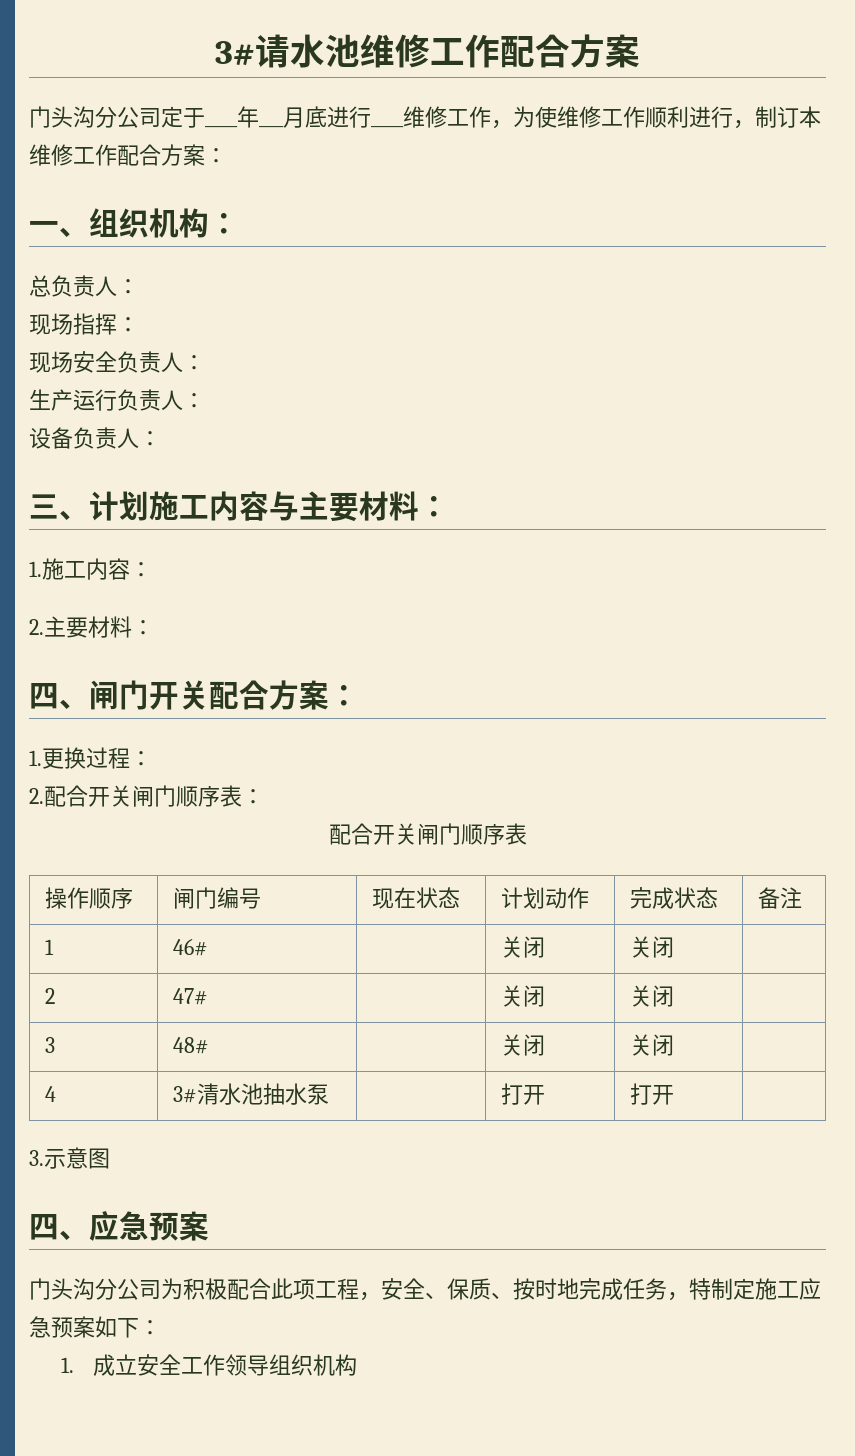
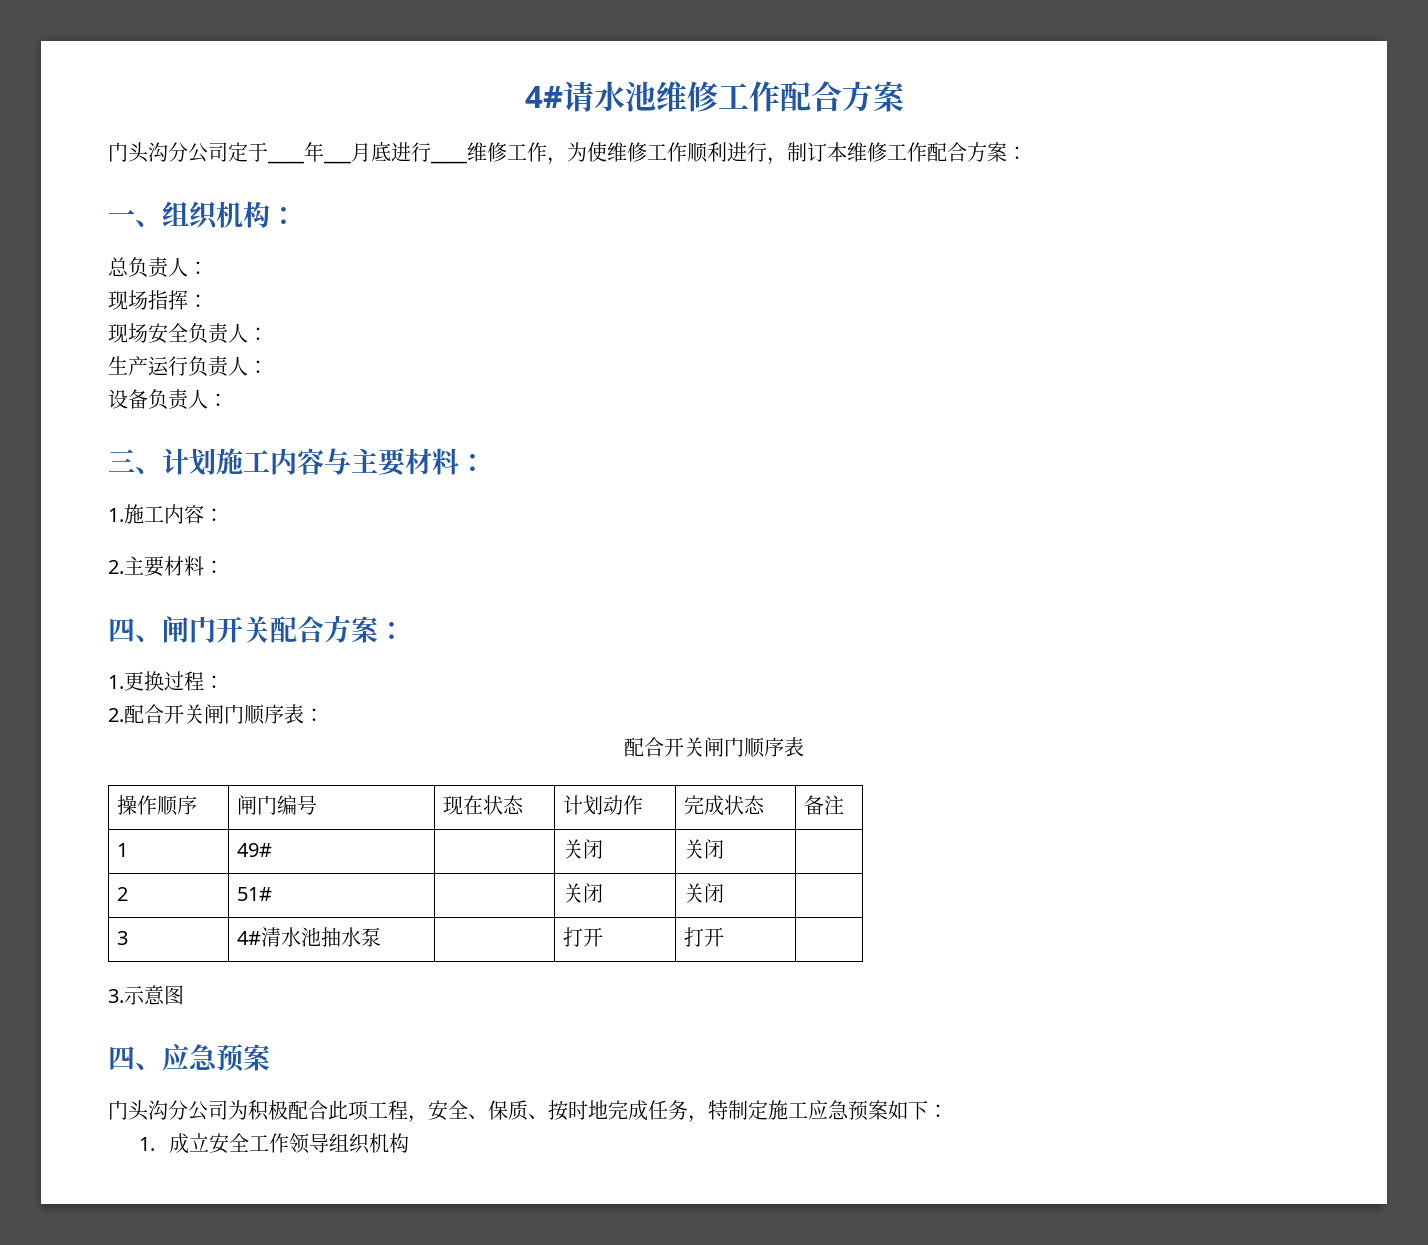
[215,41,255,66] 3# -> [524,86,563,108] 4#
[173,939,209,956] 46# -> [237,843,273,857] 49#
[173,988,209,1005] 47# -> [237,887,273,901] 51#
[173,1037,210,1054] [501,1034,546,1056] [630,1034,675,1056] [45,1086,57,1102] [173,1086,198,1103] 48# | | 关闭 | 关闭 | // 4 | 3# -> [237,931,262,945] 4#

